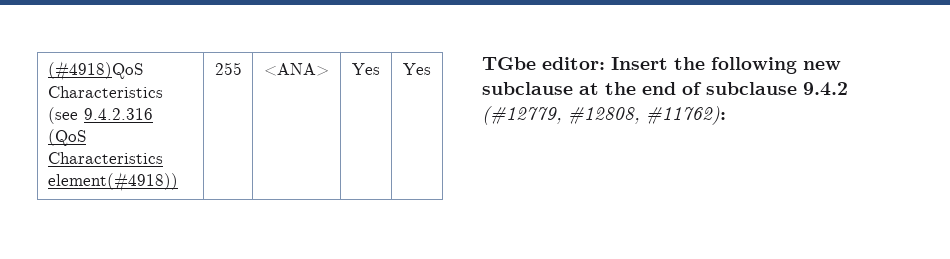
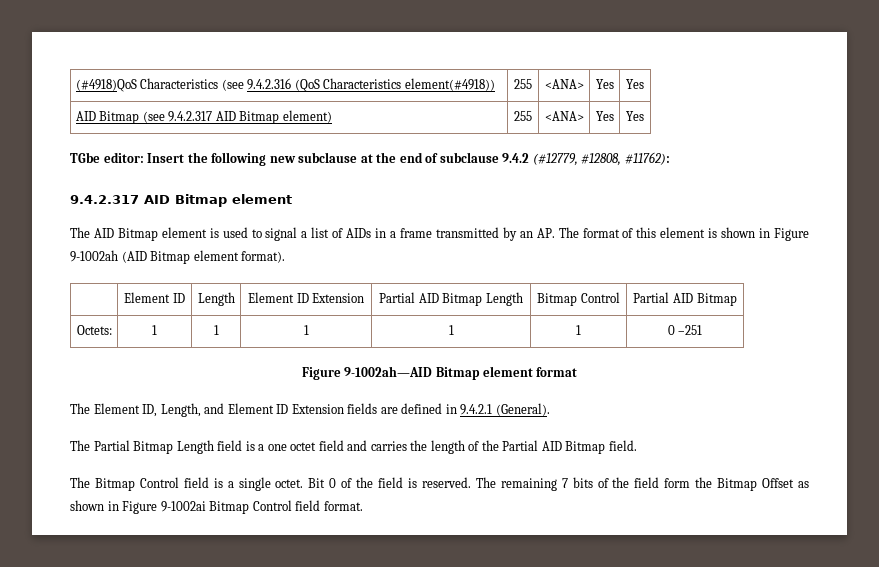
(431, 69) none -> [75,110,332,124] [514,111,532,121] [544,111,584,121] [595,111,614,121] [626,111,644,121] // AID Bitmap (see 9.4.2.317 AID Bitmap element) | 255 | <ANA> | Yes | Yes
(726, 115) none -> [70,194,292,207] [70,227,810,241] [70,250,286,264] [124,292,185,303] [197,292,235,306] [247,292,365,303] [379,292,523,306] [537,292,620,306] [633,292,737,306] [76,325,112,335] [152,325,157,335] [213,325,219,335] [303,325,309,335] [448,325,454,335] [576,325,581,335] [667,325,703,335] [301,366,578,380] [70,403,550,417] [70,440,637,454] [70,477,809,491] [70,500,363,514] // 9.4.2.317 AID Bitmap element // The AID Bitmap element is used to signal a list of AIDs in a frame transmitted by an AP. The format of this element is shown in Figure 9-1002ah (AID Bitmap element format). // | Element ID | Length | Element ID Extension | Partial AID Bitmap Length | Bitmap Control | Partial AID Bitmap // Octets: | 1 | 1 | 1 | 1 | 1 | 0 –251 // Figure 9-1002ah—AID Bitmap element format // The Element ID, Length, and Element ID Extension fields are defined in 9.4.2.1 (General). // The Partial Bitmap Length field is a one octet field and carries the length of the Partial AID Bitmap field. // The Bitmap Control field is a single octet. Bit 0 of the field is reserved. The remaining 7 bits of the field form the Bitmap Offset as shown in Figure 9-1002ai Bitmap Control field format.

